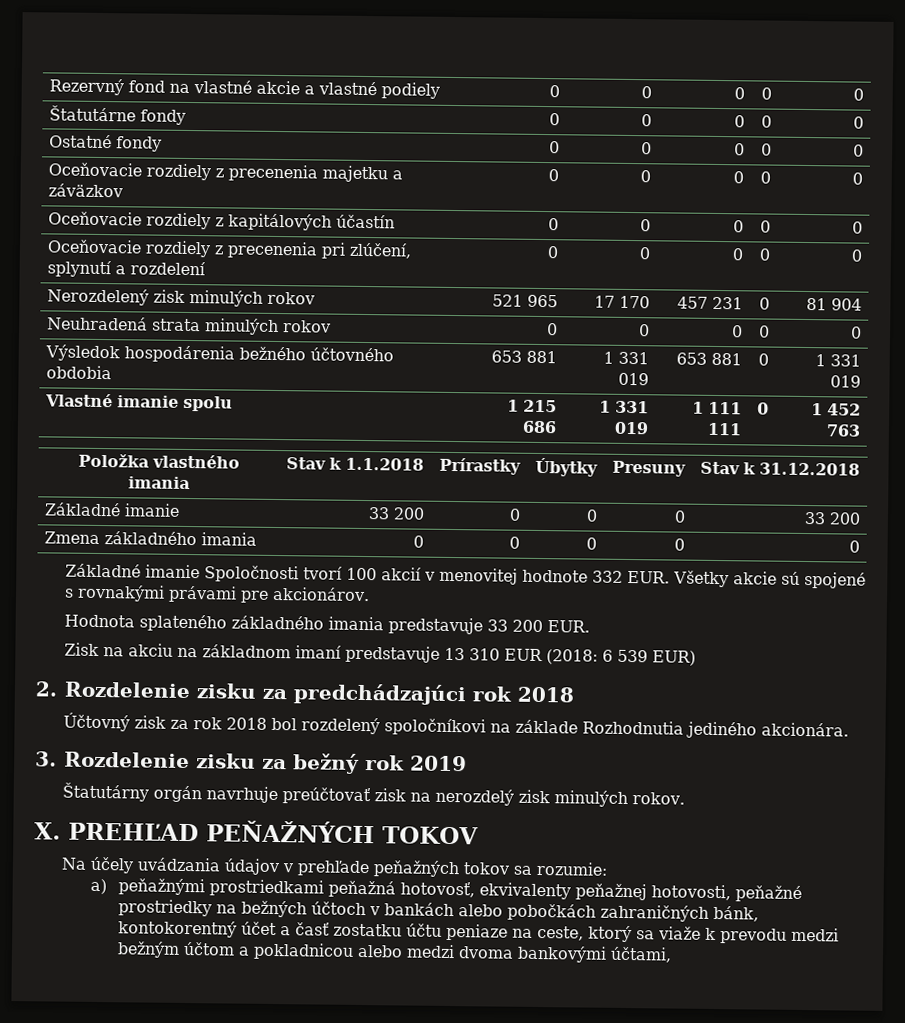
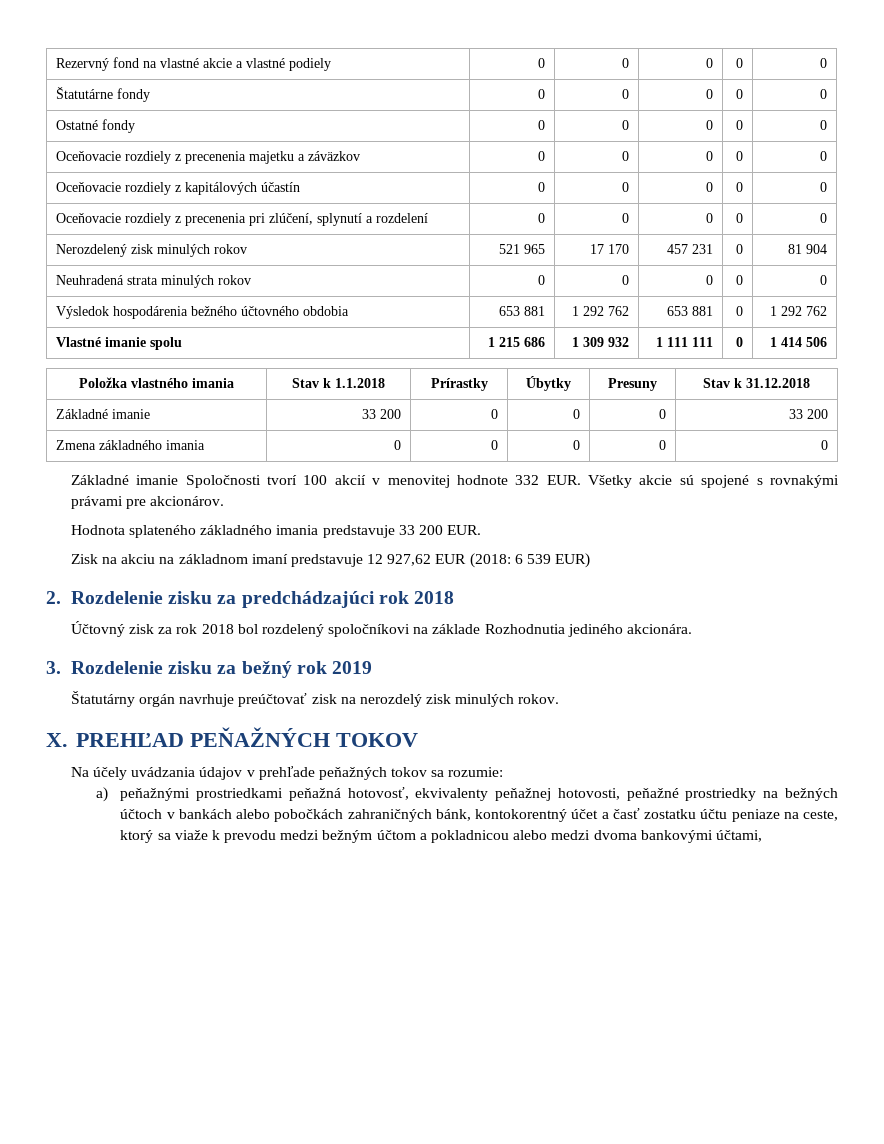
[617,351,649,365] [617,372,649,386] 331 019 -> [583,306,630,316] 292 762
[829,354,861,367] [829,375,861,388] 331 019 -> [781,306,828,316] 292 762
[614,400,649,414] [613,421,649,435] 331 019 -> [583,337,630,347] 309 932
[826,403,861,416] [825,424,861,437] 452 763 -> [781,337,828,347] 414 506
[444,647,501,661] 13 310 -> [367,554,432,566] 12 927,62

